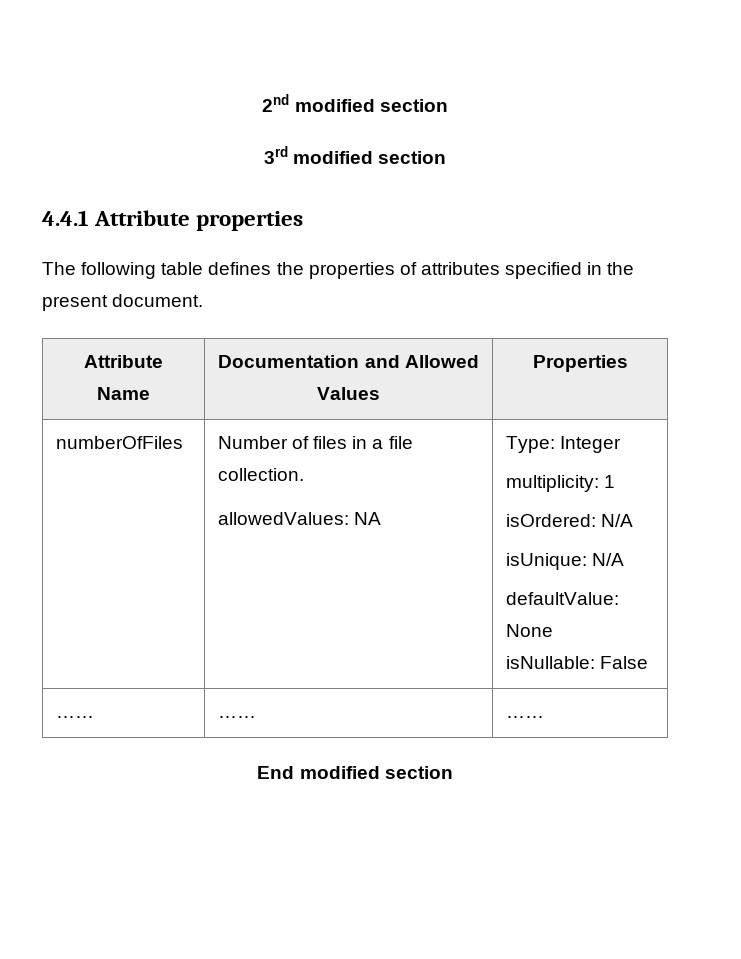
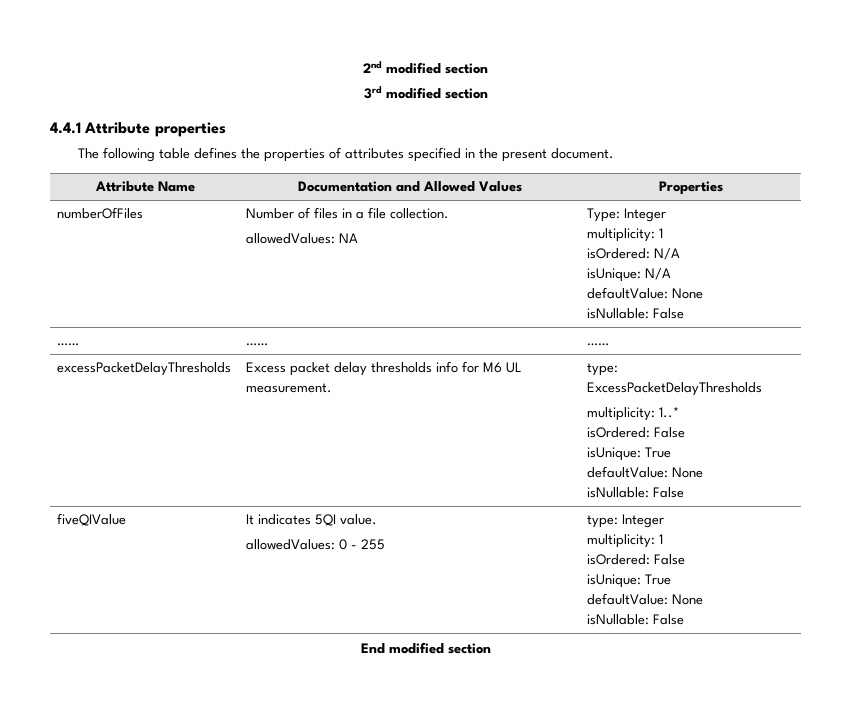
(544, 717) none -> [57,362,232,376] [246,361,523,376] [246,383,333,393] [587,363,619,376] [587,382,763,396] [587,407,680,421] [587,427,686,438] [587,447,672,461] [587,466,704,478] [587,487,685,498] [57,513,127,526] [246,514,378,526] [246,539,386,550] [587,514,665,528] [587,534,664,548] [587,554,686,565] [587,574,672,588] [587,593,704,605] [587,614,685,625] // excessPacketDelayThresholds | Excess packet delay thresholds info for M6 UL measurement. | type: ExcessPacketDelayThresholds // multiplicity: 1..* // isOrdered: False // isUnique: True // defaultValue: None // isNullable: False // fiveQIValue | It indicates 5QI value. // allowedValues: 0 - 255 | type: Integer // multiplicity: 1 // isOrdered: False // isUnique: True // defaultValue: None // isNullable: False

